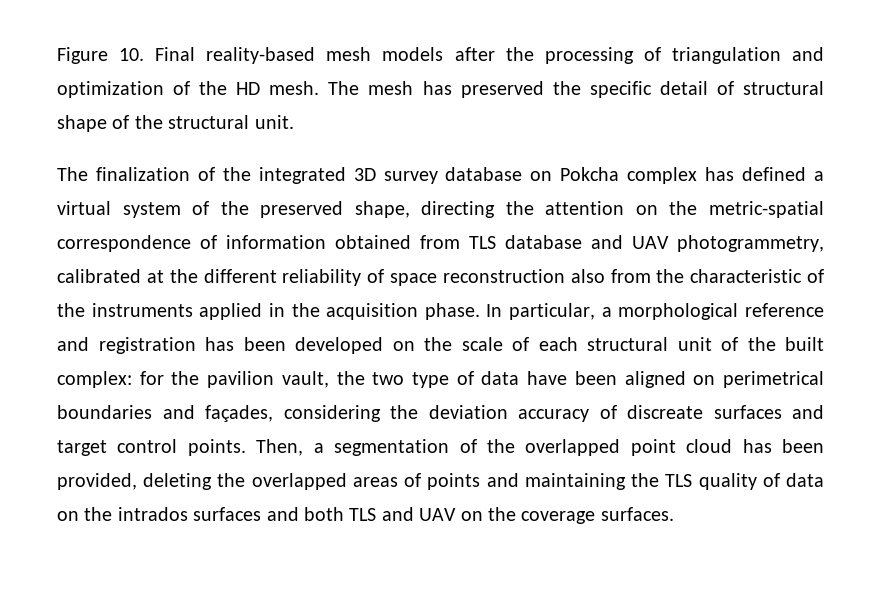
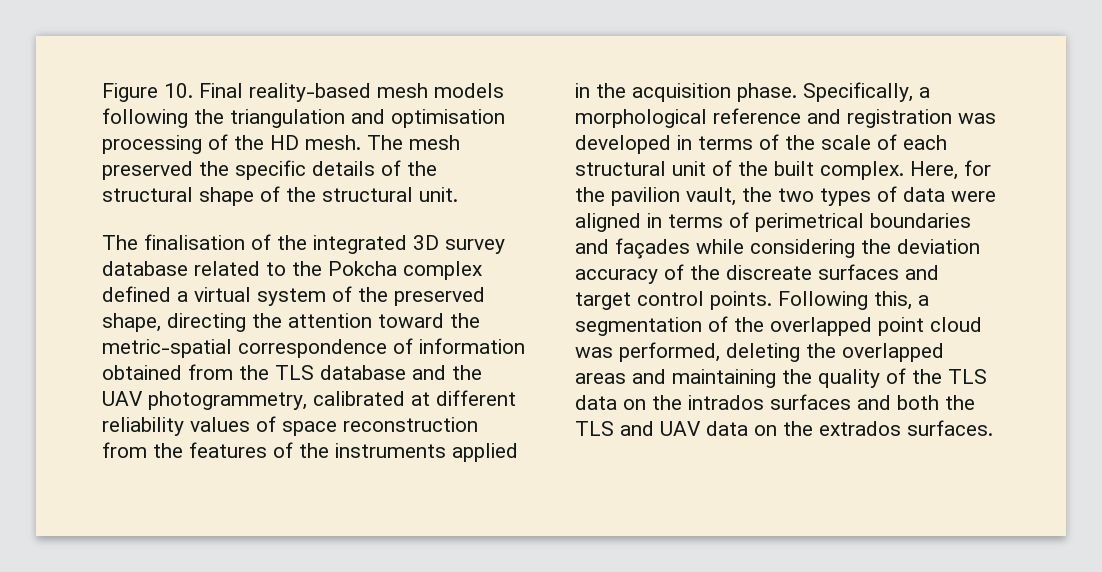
[454,47,825,64] [57,81,164,98] after the processing of triangulation and optimization -> [102,108,505,128] [102,135,202,154] following the triangulation and optimisation processing
[422,81,452,95] has -> (460, 142) none
[659,81,734,95] detail of -> [312,160,437,176] details of the
[95,167,190,181] finalization -> [144,234,245,250] finalisation
[530,171,553,181] on -> [194,261,322,276] related to the
[705,167,735,181] has -> (482, 270) none
[635,205,658,215] on -> [378,313,444,328] toward
(460, 242) none -> [239,365,269,380] the
(623, 242) none -> [452,365,482,380] the
[169,269,198,283] the -> (430, 399) none
(362, 277) none -> [190,417,250,432] values
[570,269,803,283] also from the characteristic -> [102,442,267,458] from the features
[486,303,596,320] In particular, -> [803,82,913,102] Specifically,
[205,337,415,354] has been developed on -> [958,113,996,124] [575,134,779,154] was developed in terms of
[57,371,132,388] complex: -> [820,161,958,180] complex. Here,
[412,371,716,388] type of data have been aligned on -> [820,186,996,206] [575,212,749,232] types of data were aligned in terms of
[205,405,273,422] façades, -> [615,238,744,259] façades while
(617, 412) none -> [690,265,720,280] the
[256,439,304,456] Then, -> [778,291,912,310] Following this,
[742,439,824,453] [57,473,137,490] has been provided, -> [575,342,720,362] was performed,
[404,473,481,490] of points -> (626, 378) none
[665,474,693,487] TLS -> (812, 376) none
(780, 480) none -> [912,369,987,384] the TLS
(344, 514) none -> [945,395,975,410] the
[460,507,596,524] on the coverage -> [706,421,901,436] data on the extrados

